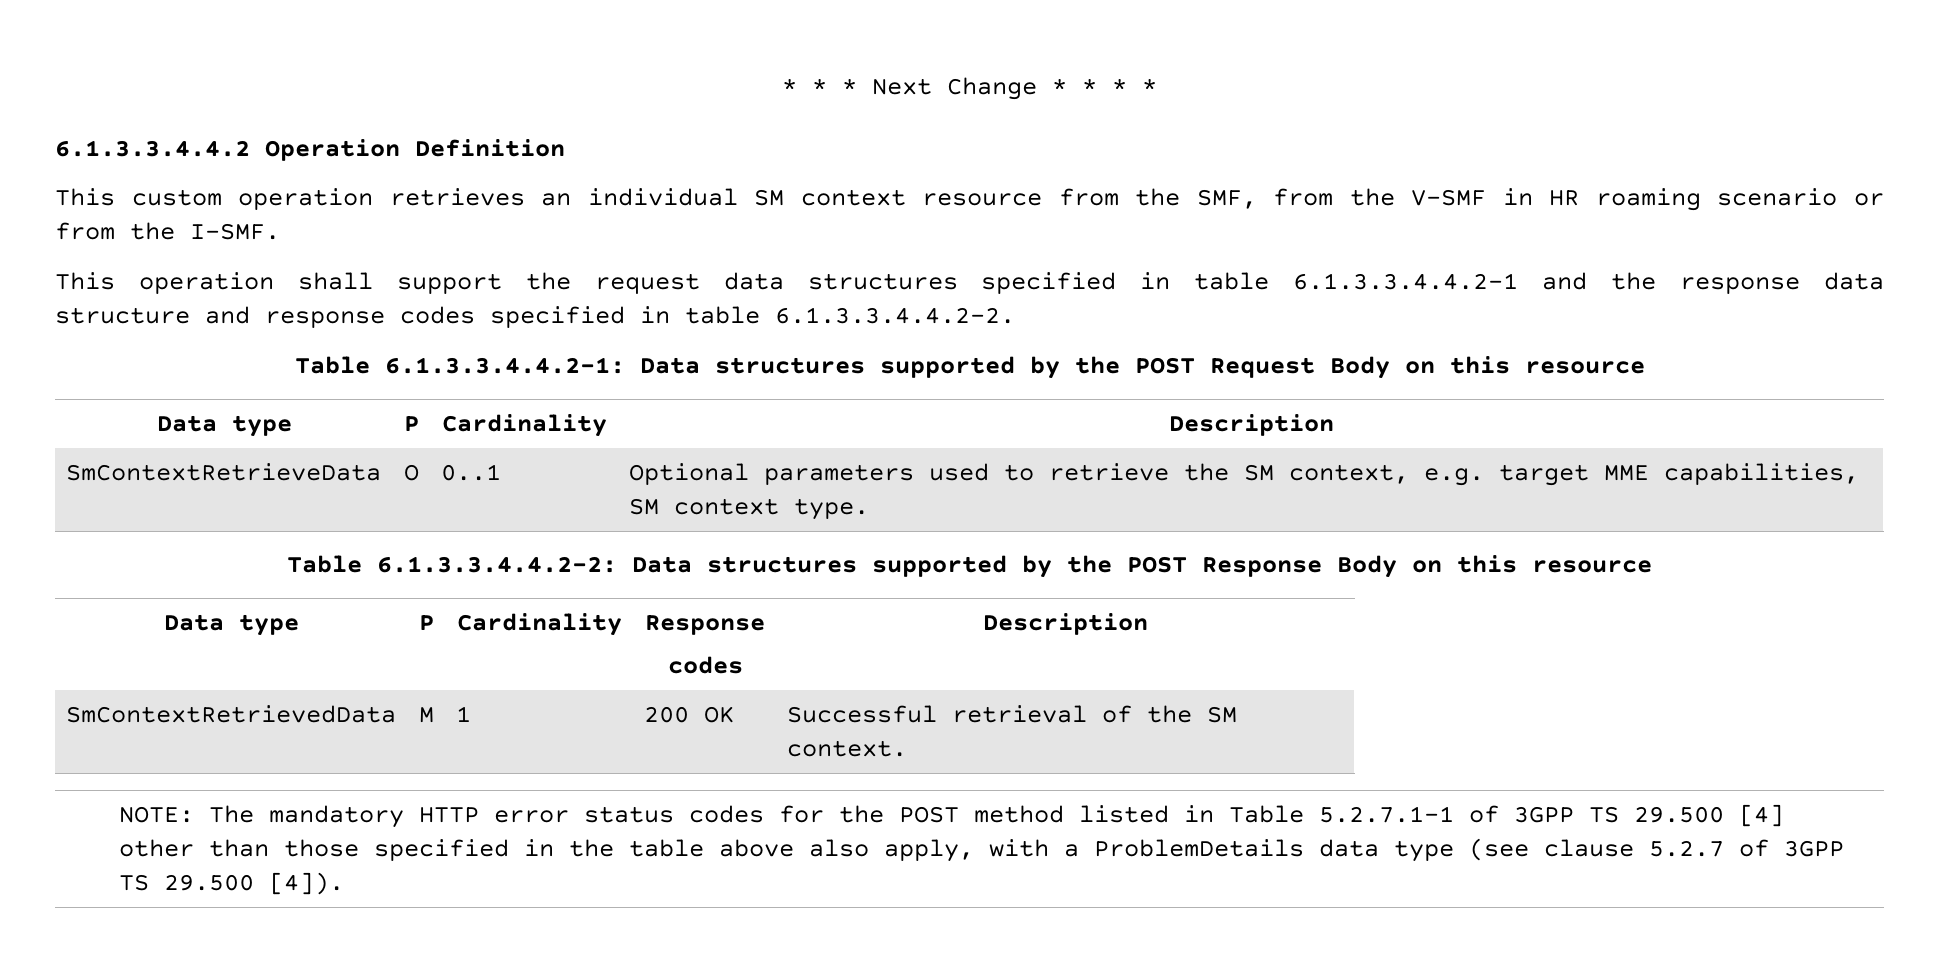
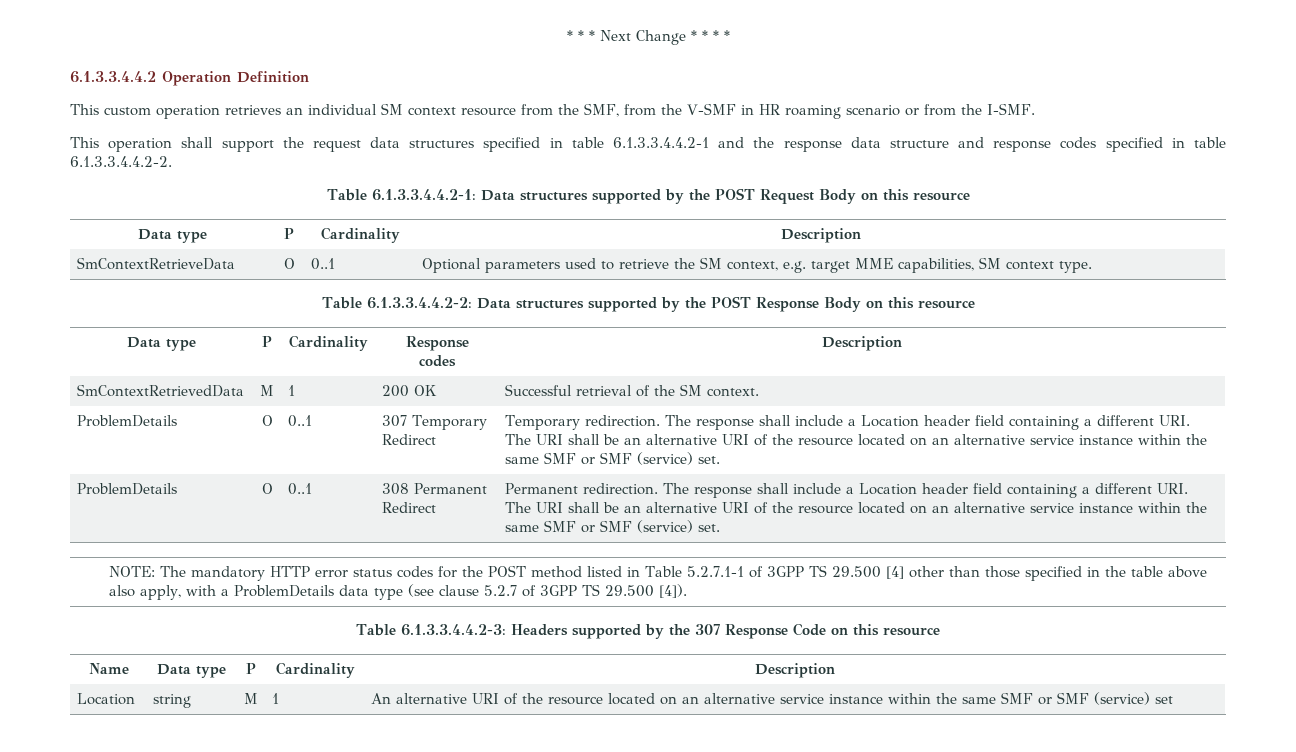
(907, 748) none -> [77,415,178,427] [261,415,273,426] [288,415,313,427] [382,415,488,430] [382,434,437,445] [505,415,1191,430] [505,434,1208,446] [505,452,721,465] [77,483,178,495] [261,483,273,494] [288,483,313,495] [382,483,488,495] [382,502,437,513] [505,483,1189,498] [505,502,1208,514] [505,520,721,533] // ProblemDetails | O | 0..1 | 307 Temporary Redirect | Temporary redirection. The response shall include a Location header field containing a different URI. The URI shall be an alternative URI of the resource located on an alternative service instance within the same SMF or SMF (service) set. // ProblemDetails | O | 0..1 | 308 Permanent Redirect | Permanent redirection. The response shall include a Location header field containing a different URI. The URI shall be an alternative URI of the resource located on an alternative service instance within the same SMF or SMF (service) set.
(345, 883) none -> [356,623,940,639] [88,663,129,674] [156,664,226,678] [245,663,256,674] [275,662,355,678] [754,663,835,678] [77,693,136,705] [153,694,192,708] [243,693,258,704] [272,693,280,704] [371,692,1174,705] // Table 6.1.3.3.4.4.2-3: Headers supported by the 307 Response Code on this resource // Name | Data type | P | Cardinality | Description // Location | string | M | 1 | An alternative URI of the resource located on an alternative service instance within the same SMF or SMF (service) set

